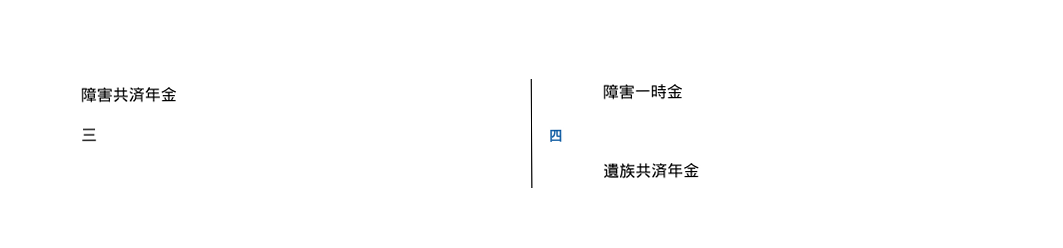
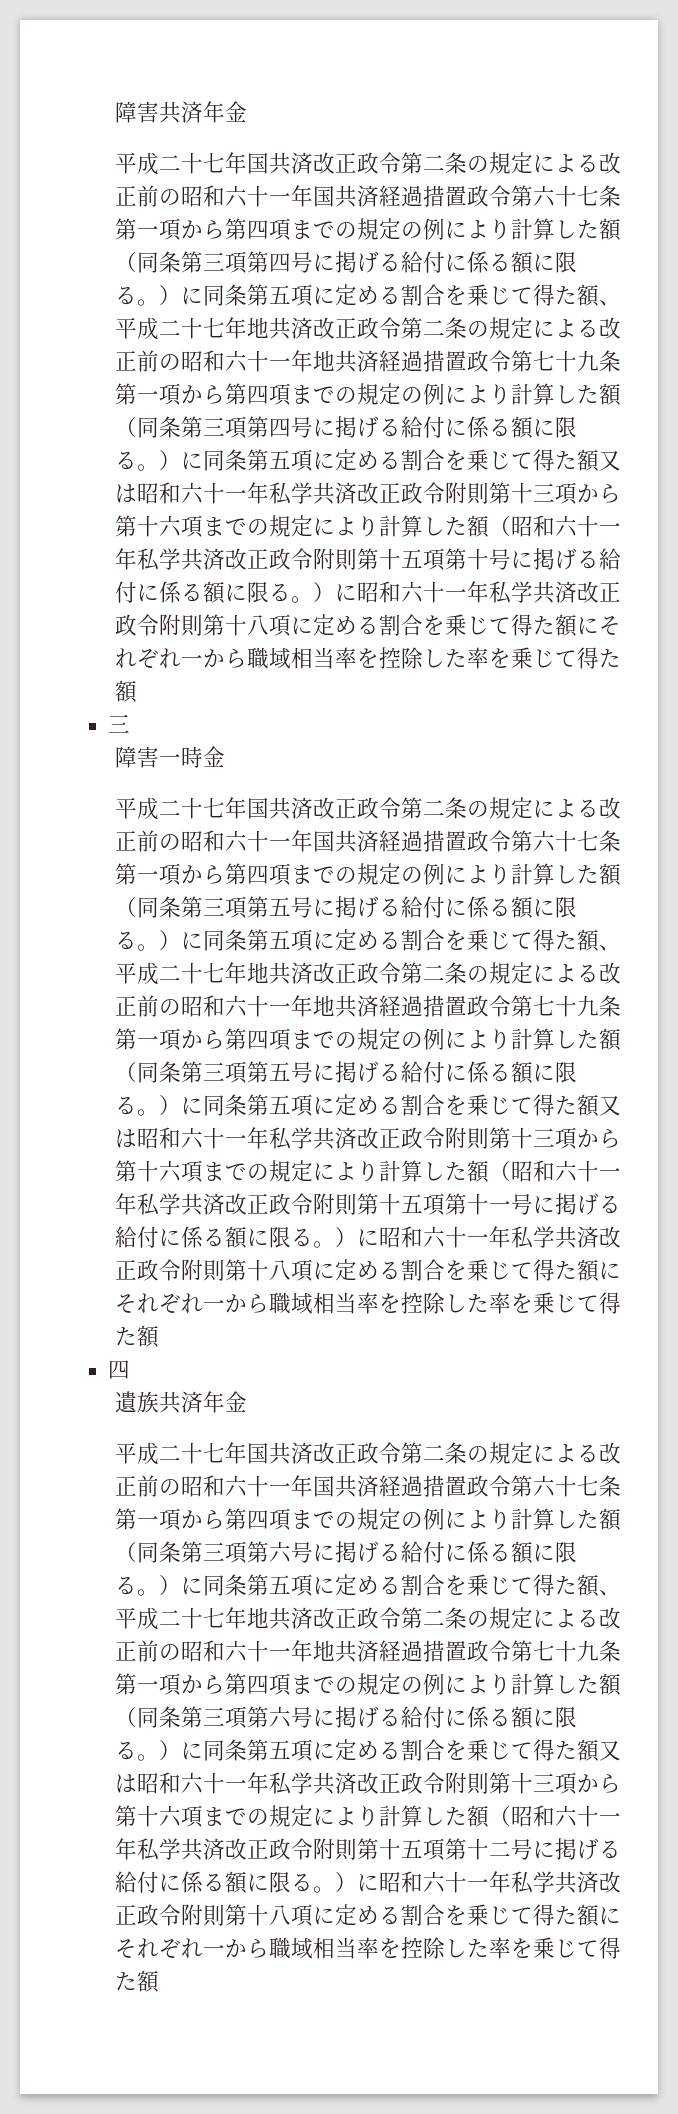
[81,128,99,142] [602,83,684,100] [549,128,563,142] [603,162,701,179] 三 // 障害一時金 // 四 // 遺族共済年金 -> [114,152,621,175] [114,185,621,208] [114,218,621,241] [114,251,577,274] [114,284,621,307] [114,317,621,340] [114,350,621,373] [114,383,621,406] [114,416,577,439] [114,449,621,472] [114,482,621,505] [114,515,621,538] [114,548,621,571] [114,581,621,604] [114,614,621,637] [114,647,621,669] [114,680,137,703] [108,714,131,733] [114,746,225,768] [114,797,621,820] [114,830,621,853] [114,863,621,886] [114,896,577,919] [114,929,621,952] [114,962,621,985] [114,995,621,1018] [114,1028,621,1051] [114,1061,577,1084] [114,1094,621,1117] [114,1127,621,1150] [114,1160,621,1183] [114,1193,621,1216] [114,1226,621,1249] [114,1259,621,1282] [114,1292,621,1314] [114,1325,159,1348] [108,1360,131,1379] [114,1391,247,1414] [114,1442,621,1465] [114,1475,621,1498] [114,1508,621,1531] [114,1541,577,1564] [114,1574,621,1597] [114,1607,621,1630] [114,1640,621,1663] [114,1673,621,1696] [114,1706,577,1729] [114,1739,621,1762] [114,1772,621,1795] [114,1805,621,1828] [114,1838,621,1861] [114,1871,621,1894] [114,1904,621,1927] [114,1937,621,1959] [114,1970,159,1993] 平成二十七年国共済改正政令第二条の規定による改正前の昭和六十一年国共済経過措置政令第六十七条第一項から第四項までの規定の例により計算した額（同条第三項第四号に掲げる給付に係る額に限る。）に同条第五項に定める割合を乗じて得た額、平成二十七年地共済改正政令第二条の規定による改正前の昭和六十一年地共済経過措置政令第七十九条第一項から第四項までの規定の例により計算した額（同条第三項第四号に掲げる給付に係る額に限る。）に同条第五項に定める割合を乗じて得た額又は昭和六十一年私学共済改正政令附則第十三項から第十六項までの規定により計算した額（昭和六十一年私学共済改正政令附則第十五項第十号に掲げる給付に係る額に限る。）に昭和六十一年私学共済改正政令附則第十八項に定める割合を乗じて得た額にそれぞれ一から職域相当率を控除した率を乗じて得た額 // 三 // 障害一時金 // 平成二十七年国共済改正政令第二条の規定による改正前の昭和六十一年国共済経過措置政令第六十七条第一項から第四項までの規定の例により計算した額（同条第三項第五号に掲げる給付に係る額に限る。）に同条第五項に定める割合を乗じて得た額、平成二十七年地共済改正政令第二条の規定による改正前の昭和六十一年地共済経過措置政令第七十九条第一項から第四項までの規定の例により計算した額（同条第三項第五号に掲げる給付に係る額に限る。）に同条第五項に定める割合を乗じて得た額又は昭和六十一年私学共済改正政令附則第十三項から第十六項までの規定により計算した額（昭和六十一年私学共済改正政令附則第十五項第十一号に掲げる給付に係る額に限る。）に昭和六十一年私学共済改正政令附則第十八項に定める割合を乗じて得た額にそれぞれ一から職域相当率を控除した率を乗じて得た額 // 四 // 遺族共済年金 // 平成二十七年国共済改正政令第二条の規定による改正前の昭和六十一年国共済経過措置政令第六十七条第一項から第四項までの規定の例により計算した額（同条第三項第六号に掲げる給付に係る額に限る。）に同条第五項に定める割合を乗じて得た額、平成二十七年地共済改正政令第二条の規定による改正前の昭和六十一年地共済経過措置政令第七十九条第一項から第四項までの規定の例により計算した額（同条第三項第六号に掲げる給付に係る額に限る。）に同条第五項に定める割合を乗じて得た額又は昭和六十一年私学共済改正政令附則第十三項から第十六項までの規定により計算した額（昭和六十一年私学共済改正政令附則第十五項第十二号に掲げる給付に係る額に限る。）に昭和六十一年私学共済改正政令附則第十八項に定める割合を乗じて得た額にそれぞれ一から職域相当率を控除した率を乗じて得た額

